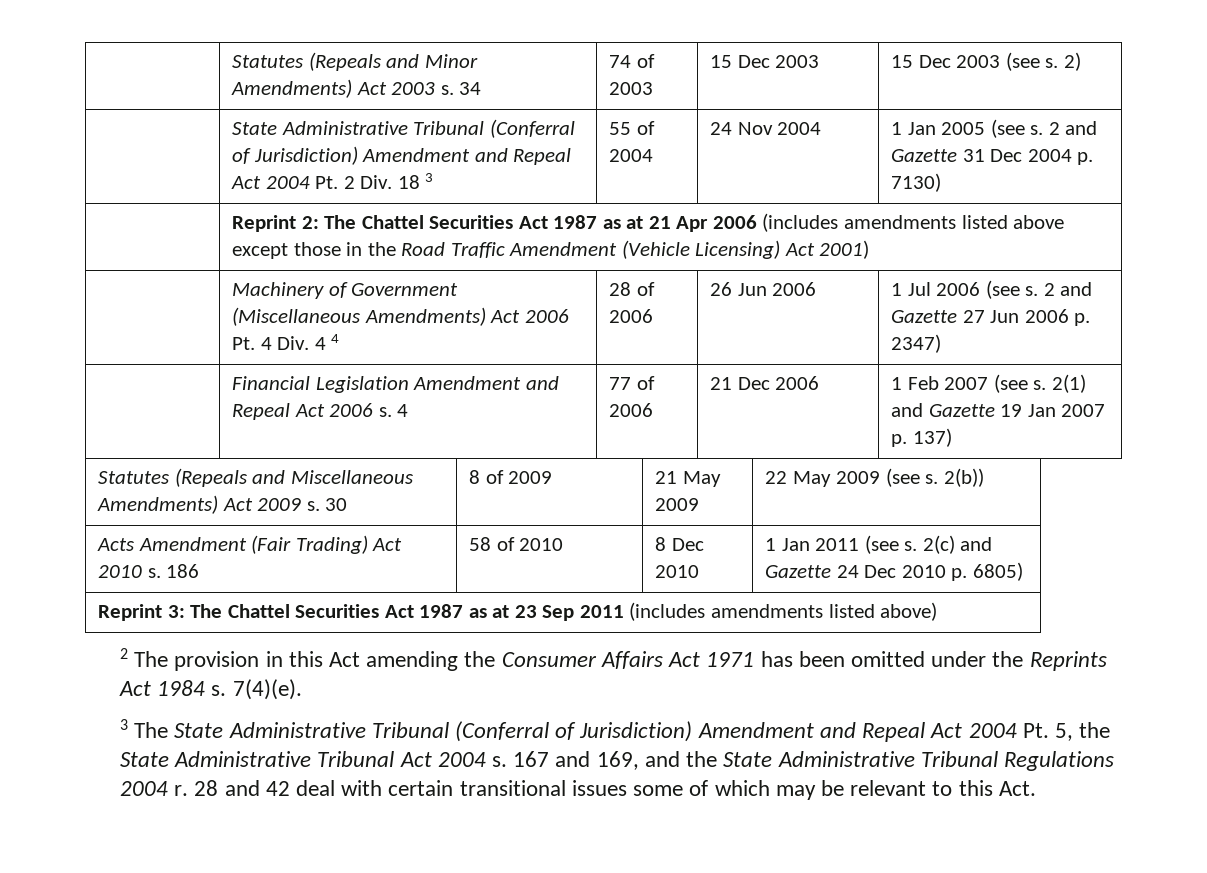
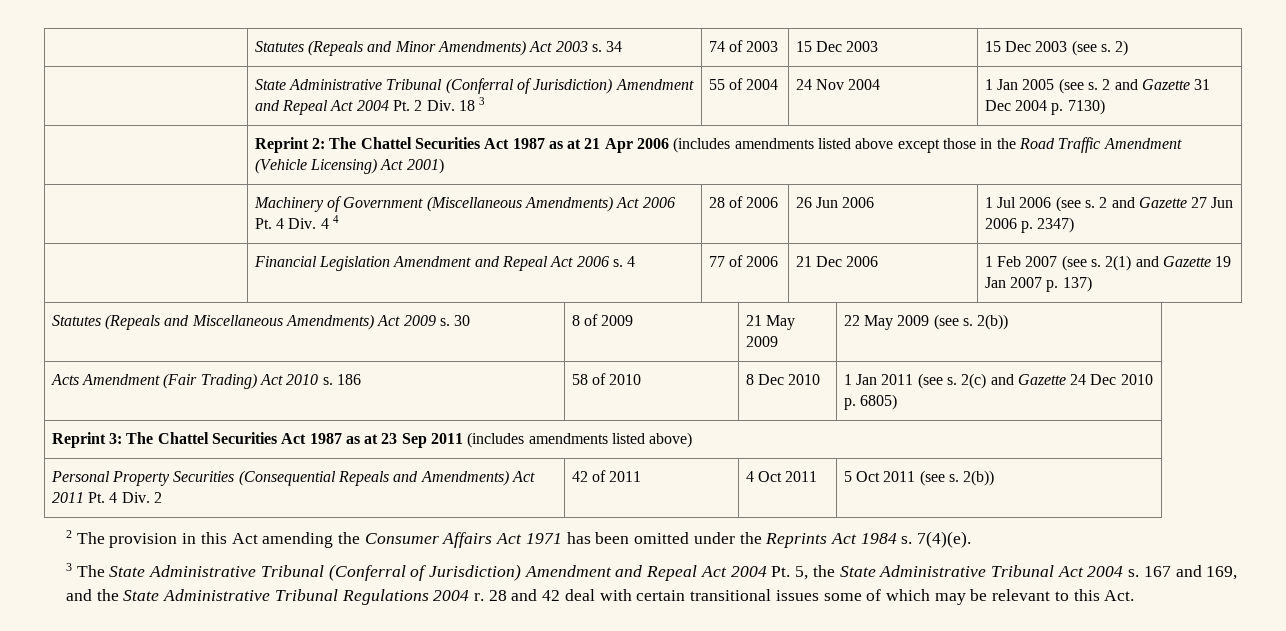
(938, 611) none -> [50,470,535,486] [51,492,162,503] [571,470,642,482] [745,471,818,482] [843,470,995,486] // Personal Property Securities (Consequential Repeals and Amendments) Act 2011 Pt. 4 Div. 2 | 42 of 2011 | 4 Oct 2011 | 5 Oct 2011 (see s. 2(b))

